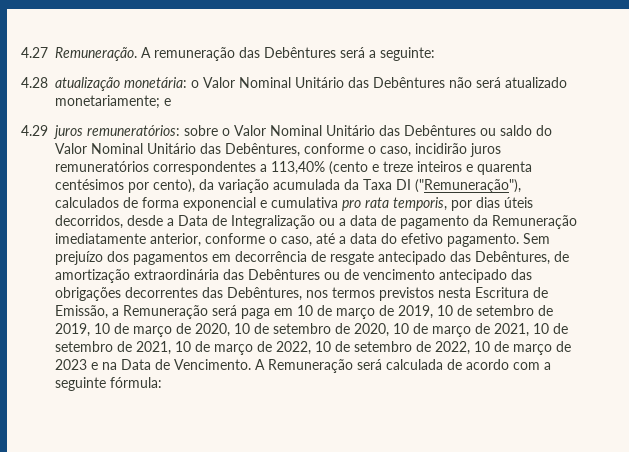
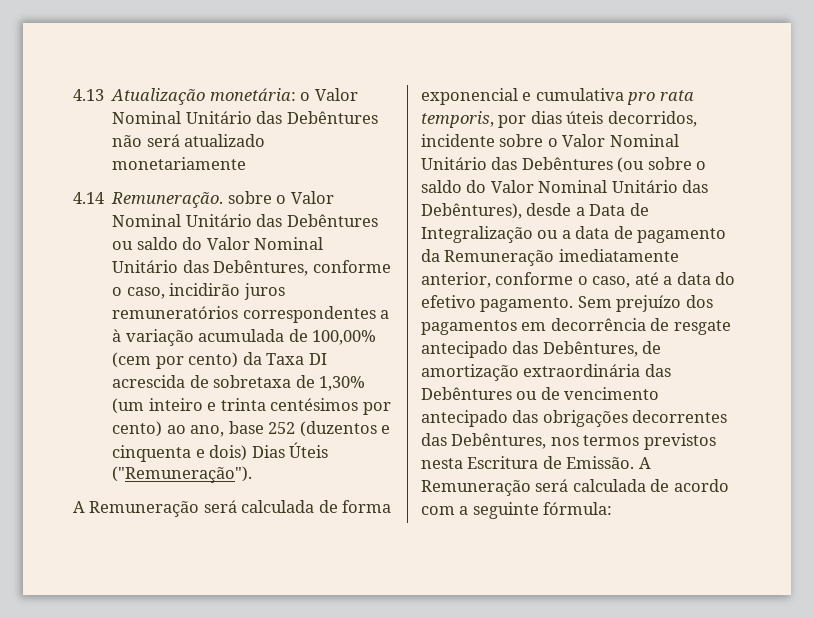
[21,47,435,61] [21,77,120,91] 4.27 Remuneração. A remuneração das Debêntures será a seguinte: // 4.28 atualização -> [73,88,206,105] 4.13 Atualização
[55,95,171,109] [21,125,180,139] monetariamente; e // 4.29 juros remuneratórios: -> [112,157,247,170] [73,192,224,208] monetariamente // 4.14 Remuneração.
[271,161,532,175] [55,179,521,193] [55,197,119,208] 113,40% (cento e treze inteiros e quarenta centésimos por cento), da variação acumulada da Taxa DI ("Remuneração"), calculados -> [112,329,377,346] [112,352,327,369] [112,375,366,391] [112,398,391,415] [112,421,390,437] [112,442,329,462] [112,466,253,483] [73,500,315,517] à variação acumulada de 100,00% (cem por cento) da Taxa DI acrescida de sobretaxa de 1,30% (um inteiro e trinta centésimos por cento) ao ano, base 252 (duzentos e cinquenta e dois) Dias Úteis ("Remuneração"). // A Remuneração será calculada
(123, 222) none -> [421,134,679,147] [421,157,707,173] [421,180,709,193] [421,203,522,219] incidente sobre o Valor Nominal Unitário das Debêntures (ou sobre o saldo do Valor Nominal Unitário das Debêntures),
[55,305,553,319] [55,323,568,337] [55,341,571,355] [55,359,251,370] Emissão, a Remuneração será paga em 10 de março de 2019, 10 de setembro de 2019, 10 de março de 2020, 10 de setembro de 2020, 10 de março de 2021, 10 de setembro de 2021, 10 de março de 2022, 10 de setembro de 2022, 10 de março de 2023 e na Data de Vencimento. -> [566,456,635,469] Emissão.

